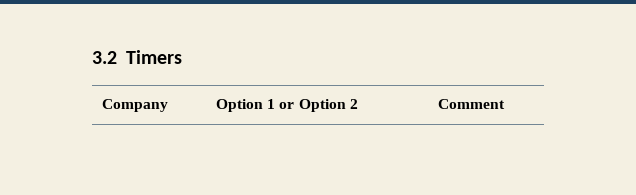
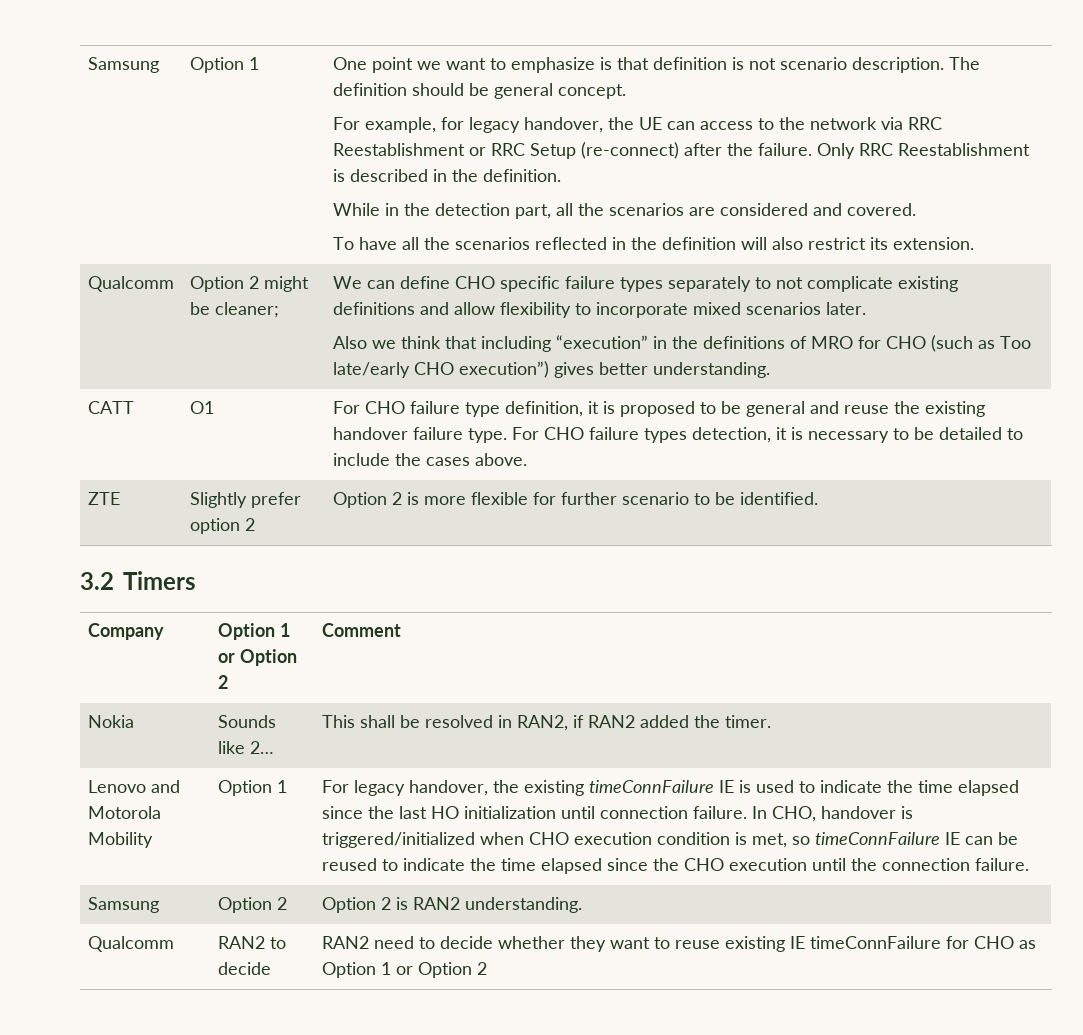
(92, 57) none -> [87,57,159,73] [189,57,259,73] [332,57,980,73] [332,83,626,99] [332,117,942,133] [332,142,1030,159] [332,169,561,182] [332,203,916,219] [332,237,974,250] [87,276,174,292] [189,276,309,292] [189,302,279,318] [332,276,958,292] [332,302,866,318] [332,335,1031,352] [332,361,770,378] [87,401,134,414] [189,401,214,414] [332,401,985,417] [332,427,1023,443] [332,453,527,466] [87,492,120,505] [189,492,301,508] [189,518,255,534] [332,492,818,508] Samsung | Option 1 | One point we want to emphasize is that definition is not scenario description. The definition should be general concept. // For example, for legacy handover, the UE can access to the network via RRC Reestablishment or RRC Setup (re-connect) after the failure. Only RRC Reestablishment is described in the definition. // While in the detection part, all the scenarios are considered and covered. // To have all the scenarios reflected in the definition will also restrict its extension. // Qualcomm | Option 2 might be cleaner; | We can define CHO specific failure types separately to not complicate existing definitions and allow flexibility to incorporate mixed scenarios later. // Also we think that including “execution” in the definitions of MRO for CHO (such as Too late/early CHO execution”) gives better understanding. // CATT | O1 | For CHO failure type definition, it is proposed to be general and reuse the existing handover failure type. For CHO failure types detection, it is necessary to be detailed to include the cases above. // ZTE | Slightly prefer option 2 | Option 2 is more flexible for further scenario to be identified. //
(505, 104) none -> [87,715,134,728] [217,715,276,728] [217,741,274,754] [321,715,771,731] [87,780,180,793] [87,806,161,819] [87,832,153,848] [217,780,287,796] [321,780,1019,796] [321,806,913,822] [321,832,1018,848] [321,858,1029,874] [87,897,159,913] [217,897,287,913] [321,897,582,913] [87,936,174,952] [217,936,286,949] [217,962,271,975] [321,936,1036,952] [321,962,487,978] // Nokia | Sounds like 2… | This shall be resolved in RAN2, if RAN2 added the timer. // Lenovo and Motorola Mobility | Option 1 | For legacy handover, the existing timeConnFailure IE is used to indicate the time elapsed since the last HO initialization until connection failure. In CHO, handover is triggered/initialized when CHO execution condition is met, so timeConnFailure IE can be reused to indicate the time elapsed since the CHO execution until the connection failure. // Samsung | Option 2 | Option 2 is RAN2 understanding. // Qualcomm | RAN2 to decide | RAN2 need to decide whether they want to reuse existing IE timeConnFailure for CHO as Option 1 or Option 2

